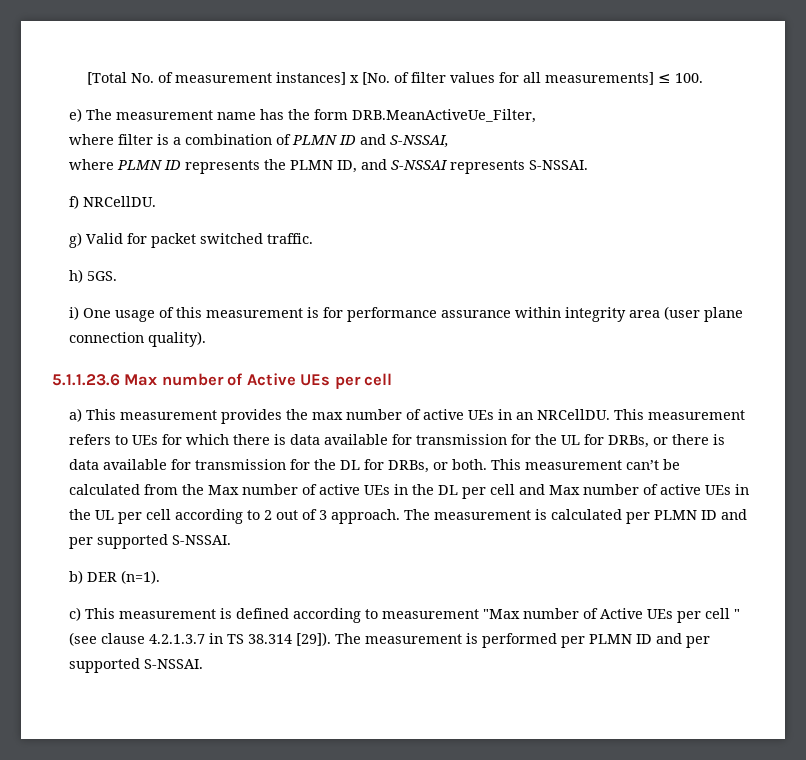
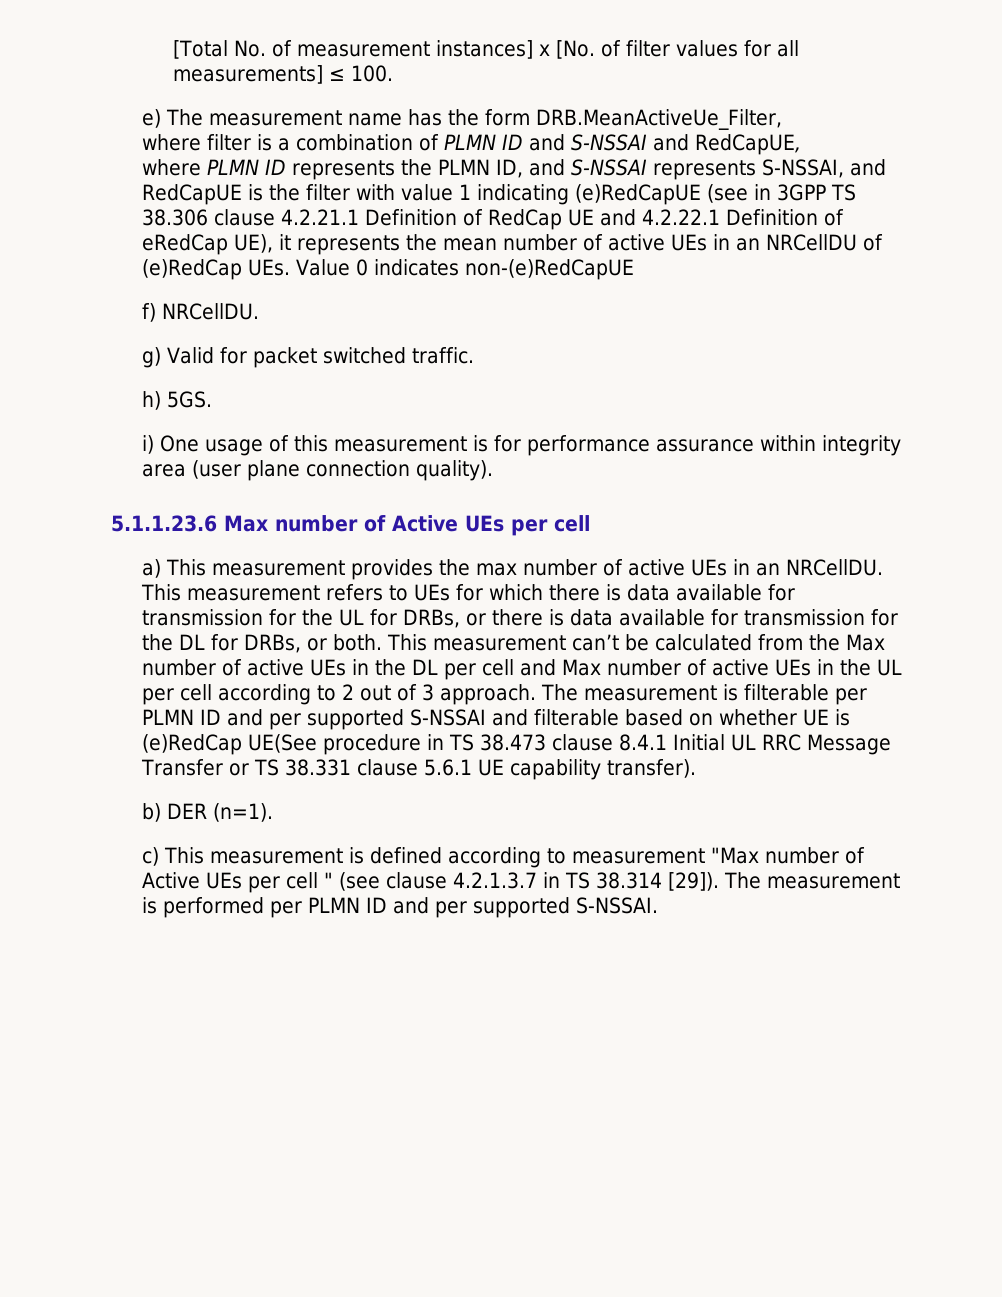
[390,135,450,147] S-NSSAI, -> [571,134,802,155] S-NSSAI and RedCapUE,
[529,160,589,170] S-NSSAI. -> [762,159,887,178] [142,184,857,205] [142,209,845,230] [142,234,884,255] [142,259,635,280] S-NSSAI, and RedCapUE is the filter with value 1 indicating (e)RedCapUE (see in 3GPP TS 38.306 clause 4.2.21.1 Definition of RedCap UE and 4.2.22.1 Definition of eRedCap UE), it represents the mean number of active UEs in an NRCellDU of (e)RedCap UEs. Value 0 indicates non-(e)RedCapUE
[551,509,748,524] [69,534,232,549] calculated per PLMN ID and per supported S-NSSAI. -> [744,684,868,705] [142,709,851,730] [142,734,892,755] [141,759,697,780] filterable per PLMN ID and per supported S-NSSAI and filterable based on whether UE is (e)RedCap UE(See procedure in TS 38.473 clause 8.4.1 Initial UL RRC Message Transfer or TS 38.331 clause 5.6.1 UE capability transfer).

